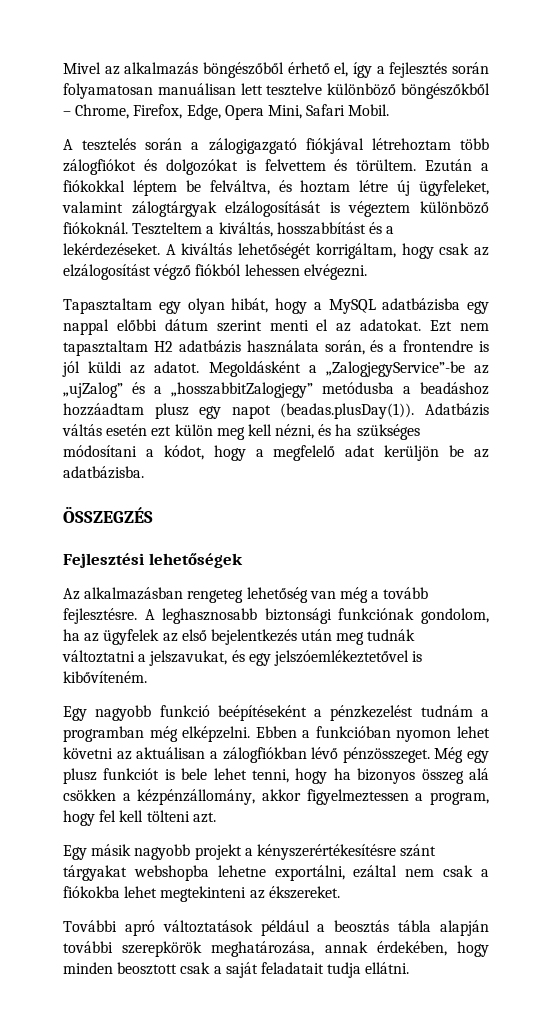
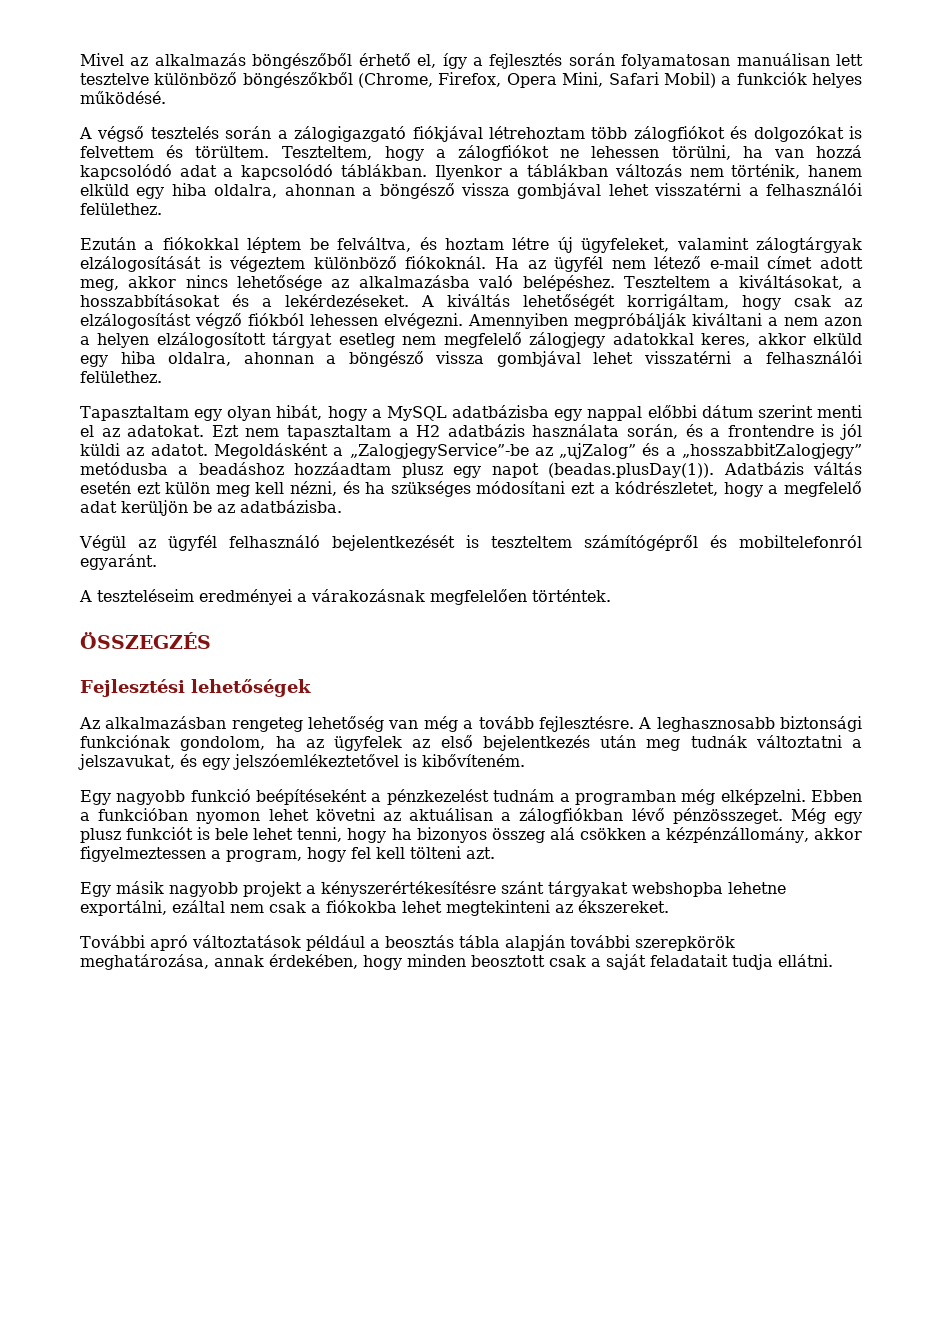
[63,104,390,120] [63,139,73,150] – Chrome, Firefox, Edge, Opera Mini, Safari Mobil. // A -> [358,72,863,88] [80,91,166,104] [79,126,145,142] (Chrome, Firefox, Opera Mini, Safari Mobil) a funkciók helyes működésé. // A végső
(417, 165) none -> [281,145,862,161] [80,164,863,180] [80,183,862,199] [80,203,162,215] Teszteltem, hogy a zálogfiókot ne lehessen törülni, ha van hozzá kapcsolódó adat a kapcsolódó táblákban. Ilyenkor a táblákban változás nem történik, hanem elküld egy hiba oldalra, ahonnan a böngésző vissza gombjával lehet visszatérni a felhasználói felülethez. //
[132,222,366,237] Teszteltem a kiváltás, hosszabbítást -> [494,256,864,272] [80,275,863,291] [80,294,220,307] Ha az ügyfél nem létező e-mail címet adott meg, akkor nincs lehetősége az alkalmazásba való belépéshez. Teszteltem a kiváltásokat, a hosszabbításokat
(367, 272) none -> [468,313,862,329] [80,332,863,348] [80,351,862,367] [80,371,162,383] Amennyiben megpróbálják kiváltani a nem azon a helyen elzálogosított tárgyat esetleg nem megfelelő zálogjegy adatokkal keres, akkor elküld egy hiba oldalra, ahonnan a böngésző vissza gombjával lehet visszatérni a felhasználói felülethez.
(148, 348) none -> [398,428,409,437] a
[145,445,204,460] a kódot, -> [571,481,719,496] ezt a kódrészletet,
(144, 472) none -> [79,535,862,551] [80,554,157,570] [79,589,611,605] // Végül az ügyfél felhasználó bejelentkezését is teszteltem számítógépről és mobiltelefonról egyaránt. // A teszteléseim eredményei a várakozásnak megfelelően történtek.

